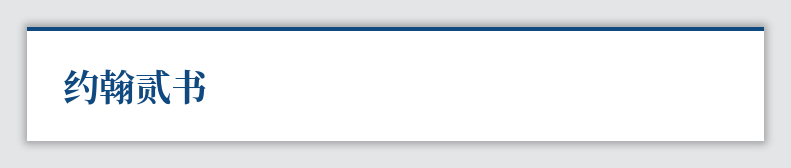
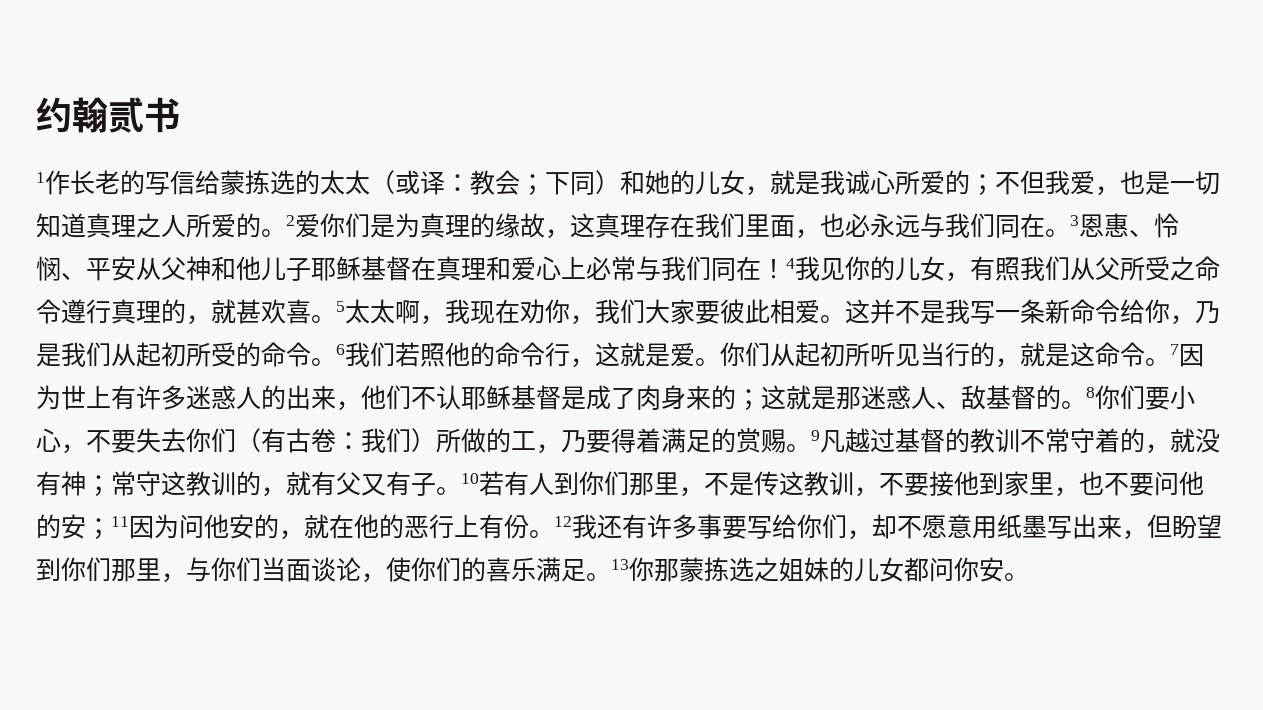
(208, 87) none -> [36,170,1220,196] [36,213,286,238] [286,213,1070,239] [1070,213,1179,238] [36,256,1220,282] [36,299,336,325] [336,299,1220,325] [36,342,336,367] [336,342,1170,368] [1170,344,1204,367] [36,385,1086,411] [1086,385,1195,410] [36,428,811,454] [811,428,1220,454] [36,471,461,497] [461,471,1204,497] [36,514,554,540] [554,514,1222,540] [36,557,611,583] [611,557,1029,582] // 1作长老的写信给蒙拣选的太太（或译：教会；下同）和她的儿女，就是我诚心所爱的；不但我爱，也是一切知道真理之人所爱的。2爱你们是为真理的缘故，这真理存在我们里面，也必永远与我们同在。3恩惠、怜悯、平安从父神和他儿子耶稣基督在真理和爱心上必常与我们同在！4我见你的儿女，有照我们从父所受之命令遵行真理的，就甚欢喜。5太太啊，我现在劝你，我们大家要彼此相爱。这并不是我写一条新命令给你，乃是我们从起初所受的命令。6我们若照他的命令行，这就是爱。你们从起初所听见当行的，就是这命令。7因为世上有许多迷惑人的出来，他们不认耶稣基督是成了肉身来的；这就是那迷惑人、敌基督的。8你们要小心，不要失去你们（有古卷：我们）所做的工，乃要得着满足的赏赐。9凡越过基督的教训不常守着的，就没有神；常守这教训的，就有父又有子。10若有人到你们那里，不是传这教训，不要接他到家里，也不要问他的安；11因为问他安的，就在他的恶行上有份。12我还有许多事要写给你们，却不愿意用纸墨写出来，但盼望到你们那里，与你们当面谈论，使你们的喜乐满足。13你那蒙拣选之姐妹的儿女都问你安。

